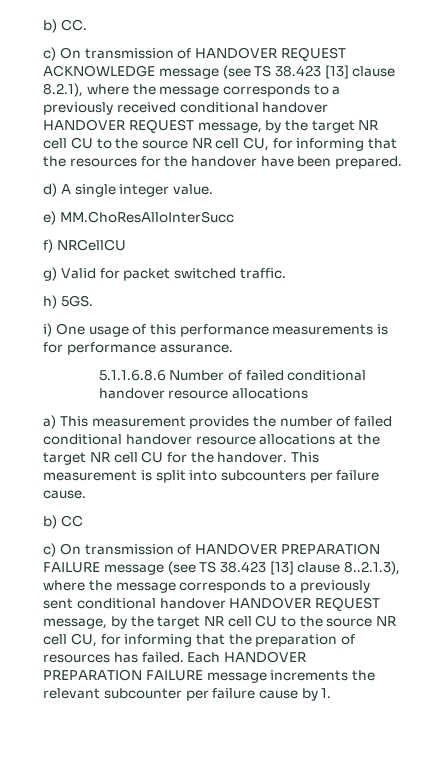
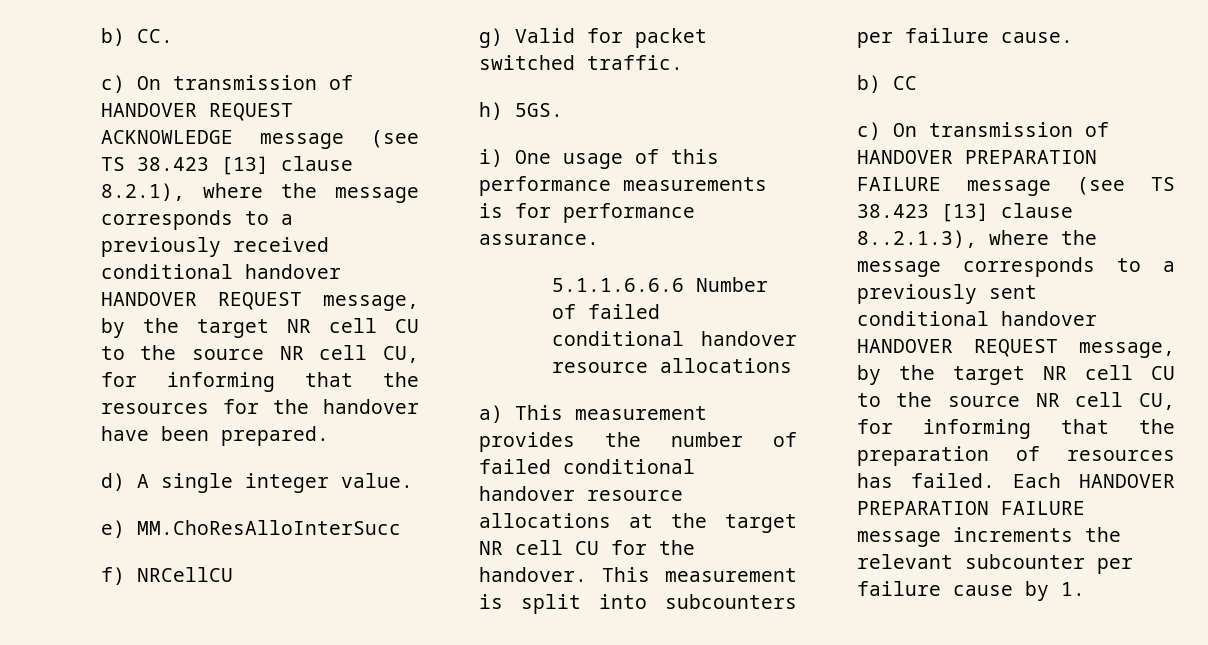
[98,369,166,381] 5.1.1.6.8.6 -> [552,278,685,292] 5.1.1.6.6.6

